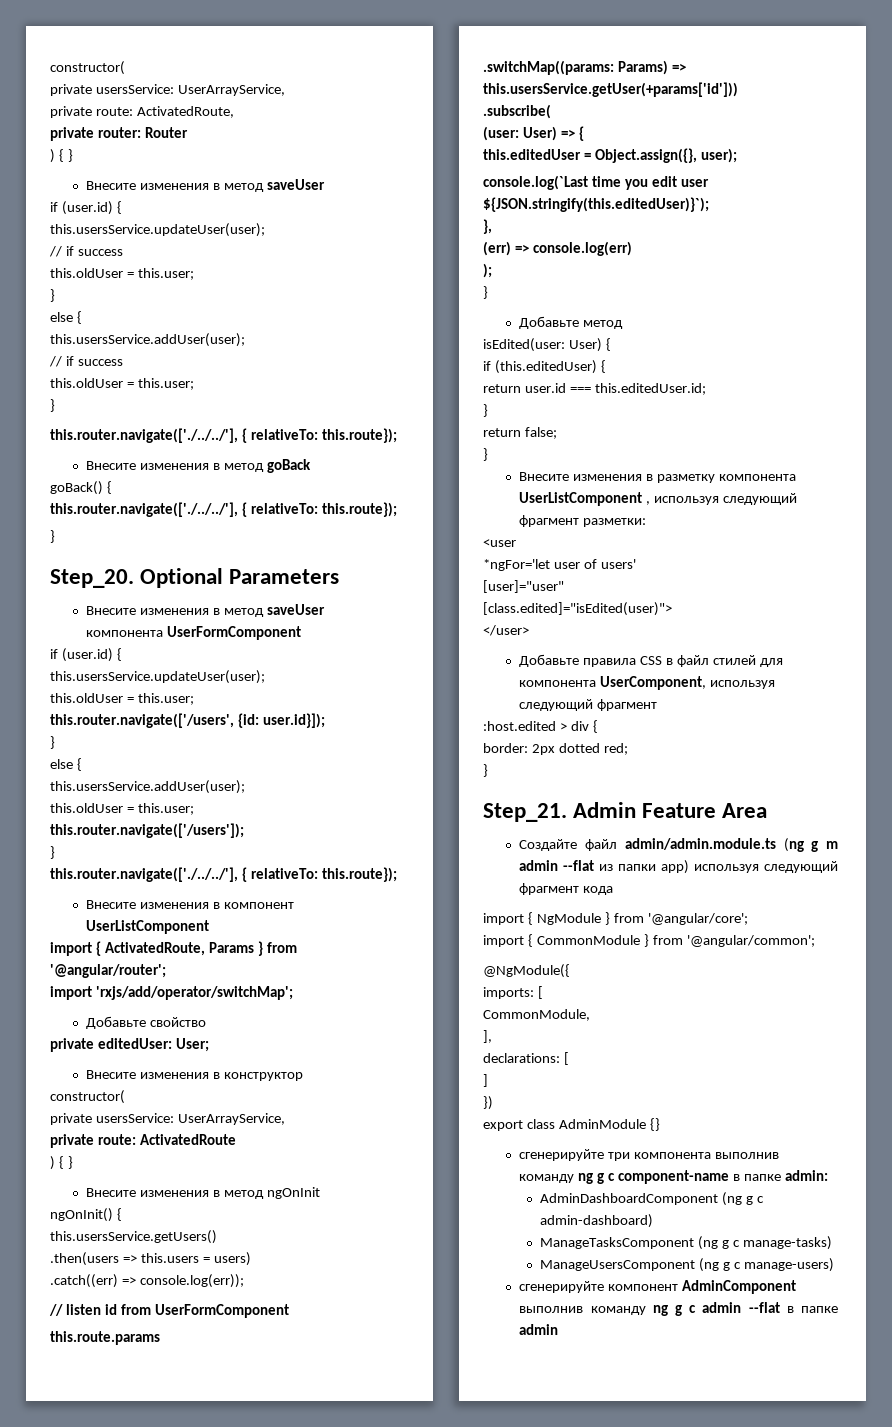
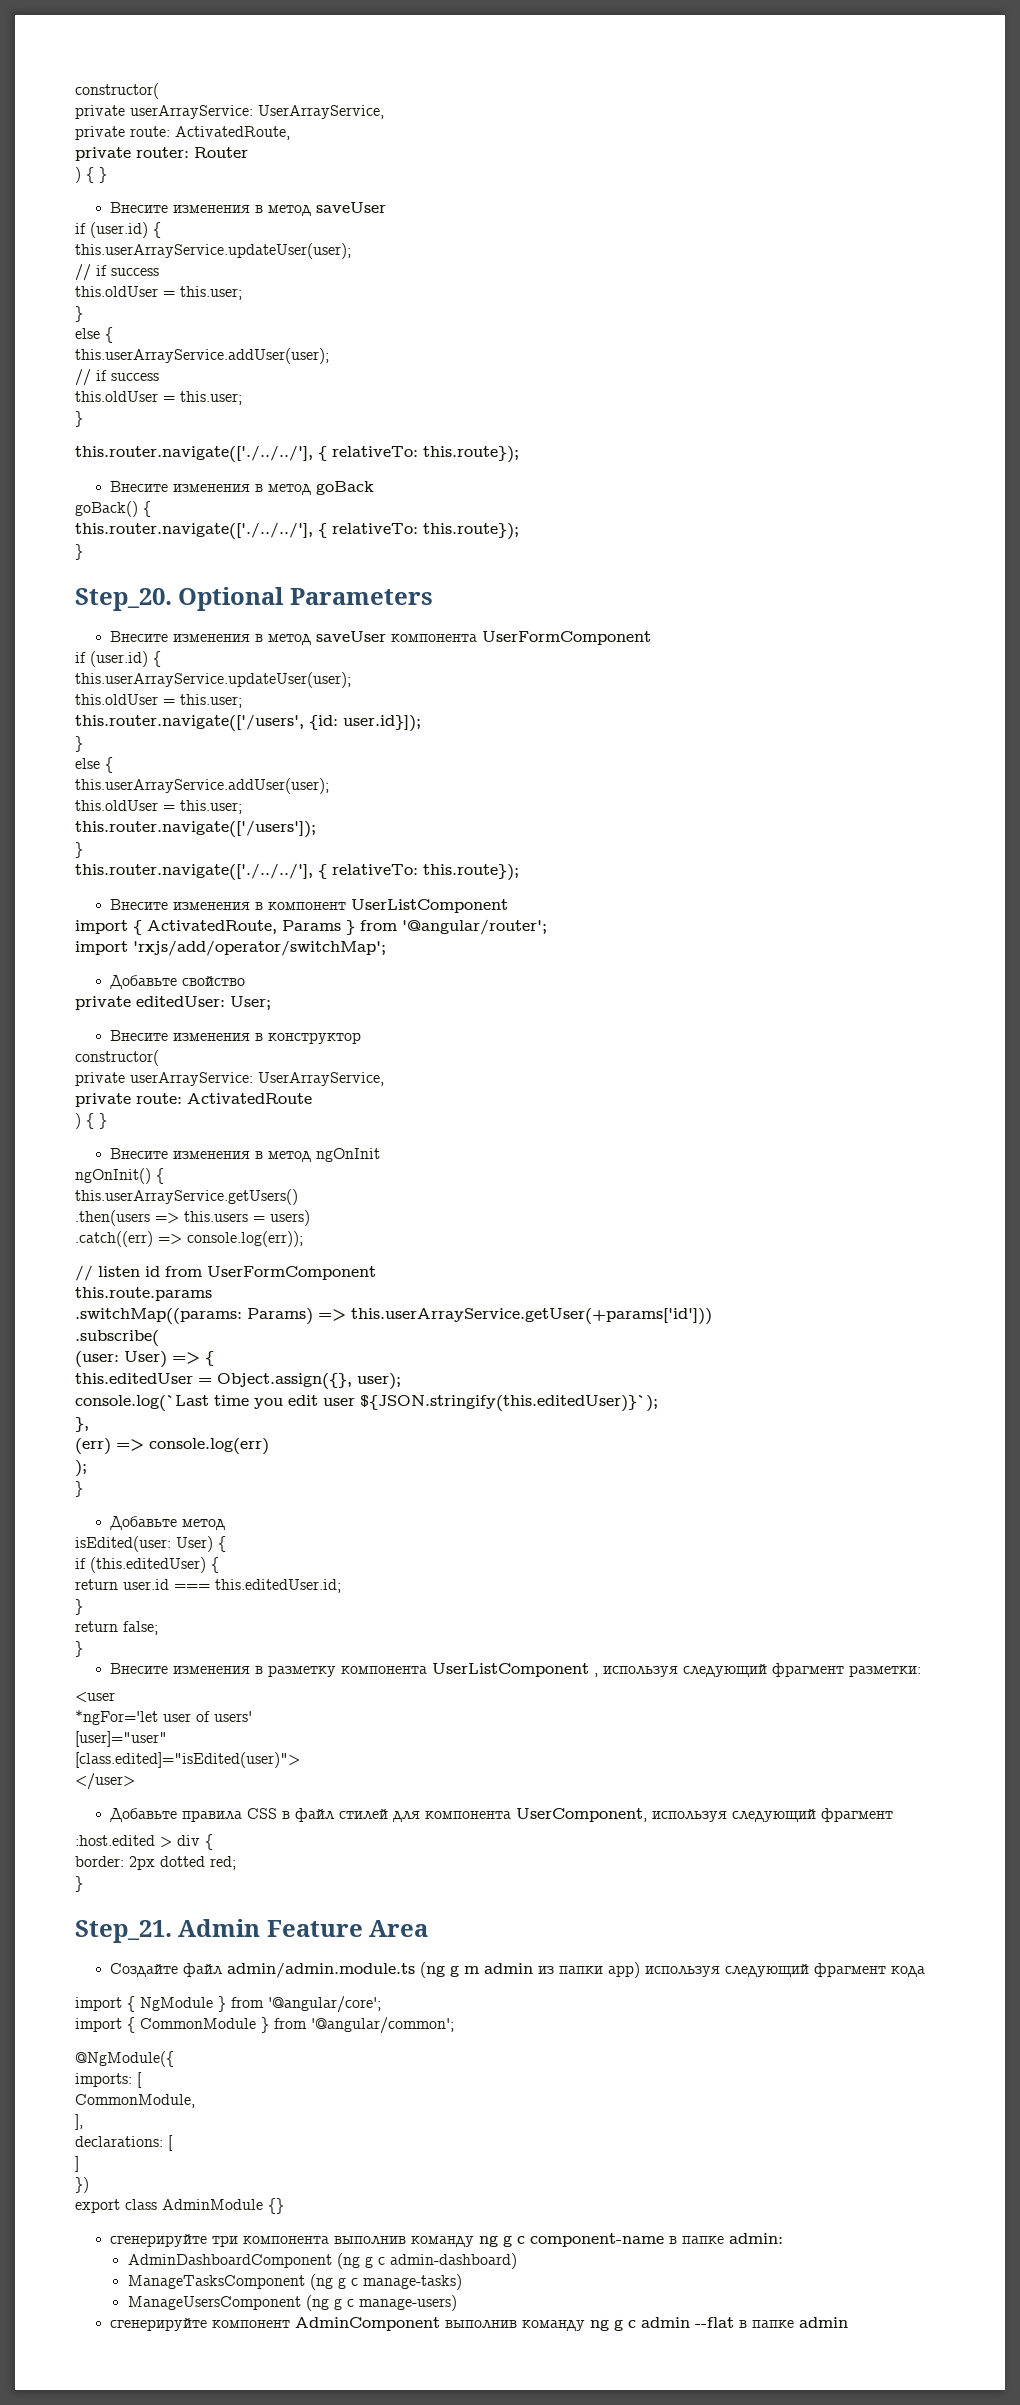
[50,61,125,75] [50,84,174,96] constructor( // private usersService: -> [75,83,159,99] [75,105,253,119] constructor( // private userArrayService:
[50,223,265,237] this.usersService.updateUser(user); -> [75,243,351,259] this.userArrayService.updateUser(user);
[50,333,245,347] this.usersService.addUser(user); -> [75,348,329,364] this.userArrayService.addUser(user);
[50,670,265,684] this.usersService.updateUser(user); -> [75,672,351,688] this.userArrayService.updateUser(user);
[50,780,245,794] this.usersService.addUser(user); -> [75,778,329,794] this.userArrayService.addUser(user);
[95,1113,174,1123] usersService: -> [130,1072,253,1086] userArrayService:
[50,1230,217,1244] this.usersService.getUsers() -> [75,1189,298,1205] this.userArrayService.getUsers()
[483,82,738,97] this.usersService.getUser(+params['id'])) -> [351,1308,712,1325] this.userArrayService.getUser(+params['id']))
[563,860,595,871] --flat -> (534, 1968) none

